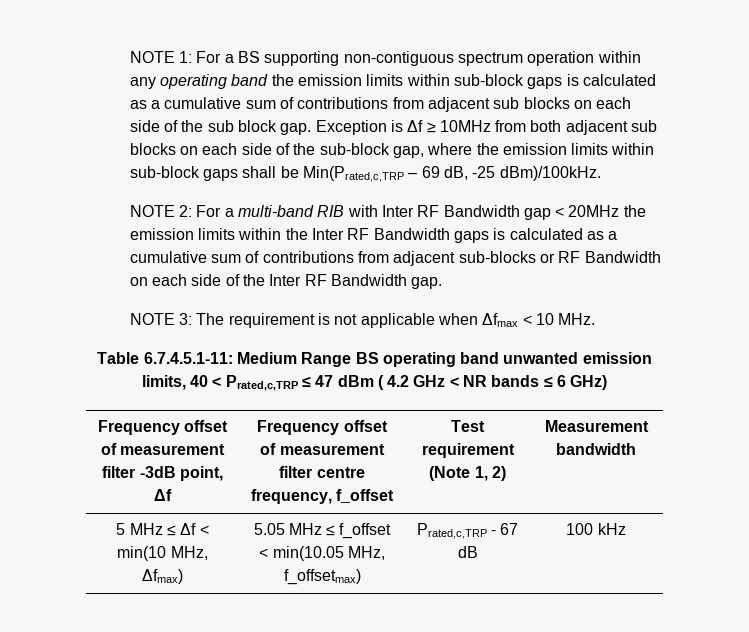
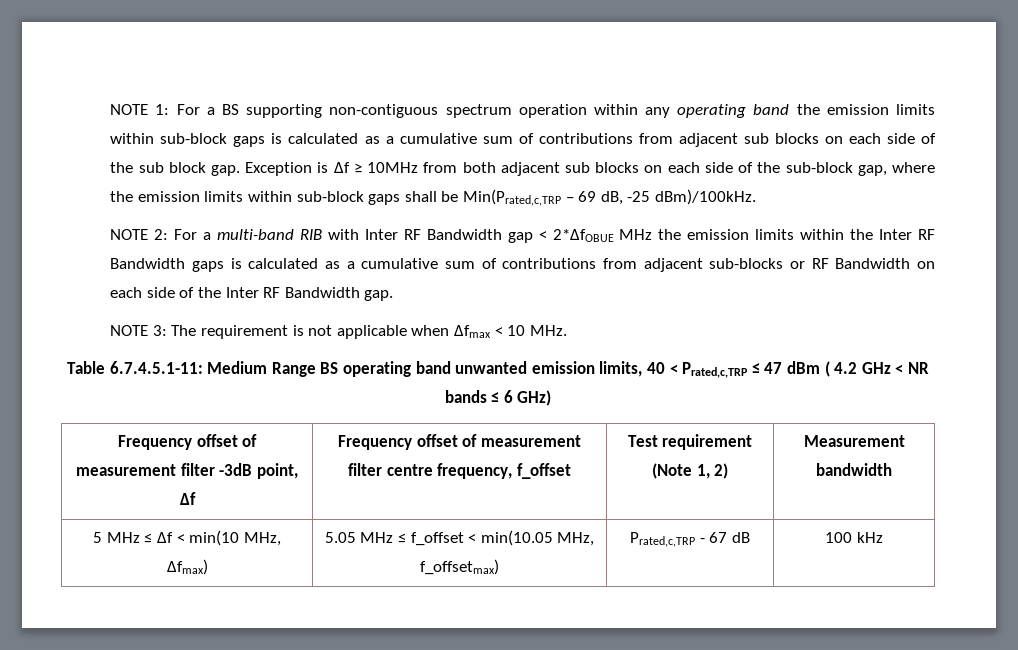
[568,205,620,217] 20MHz -> [552,229,653,242] 2*ΔfOBUE MHz

